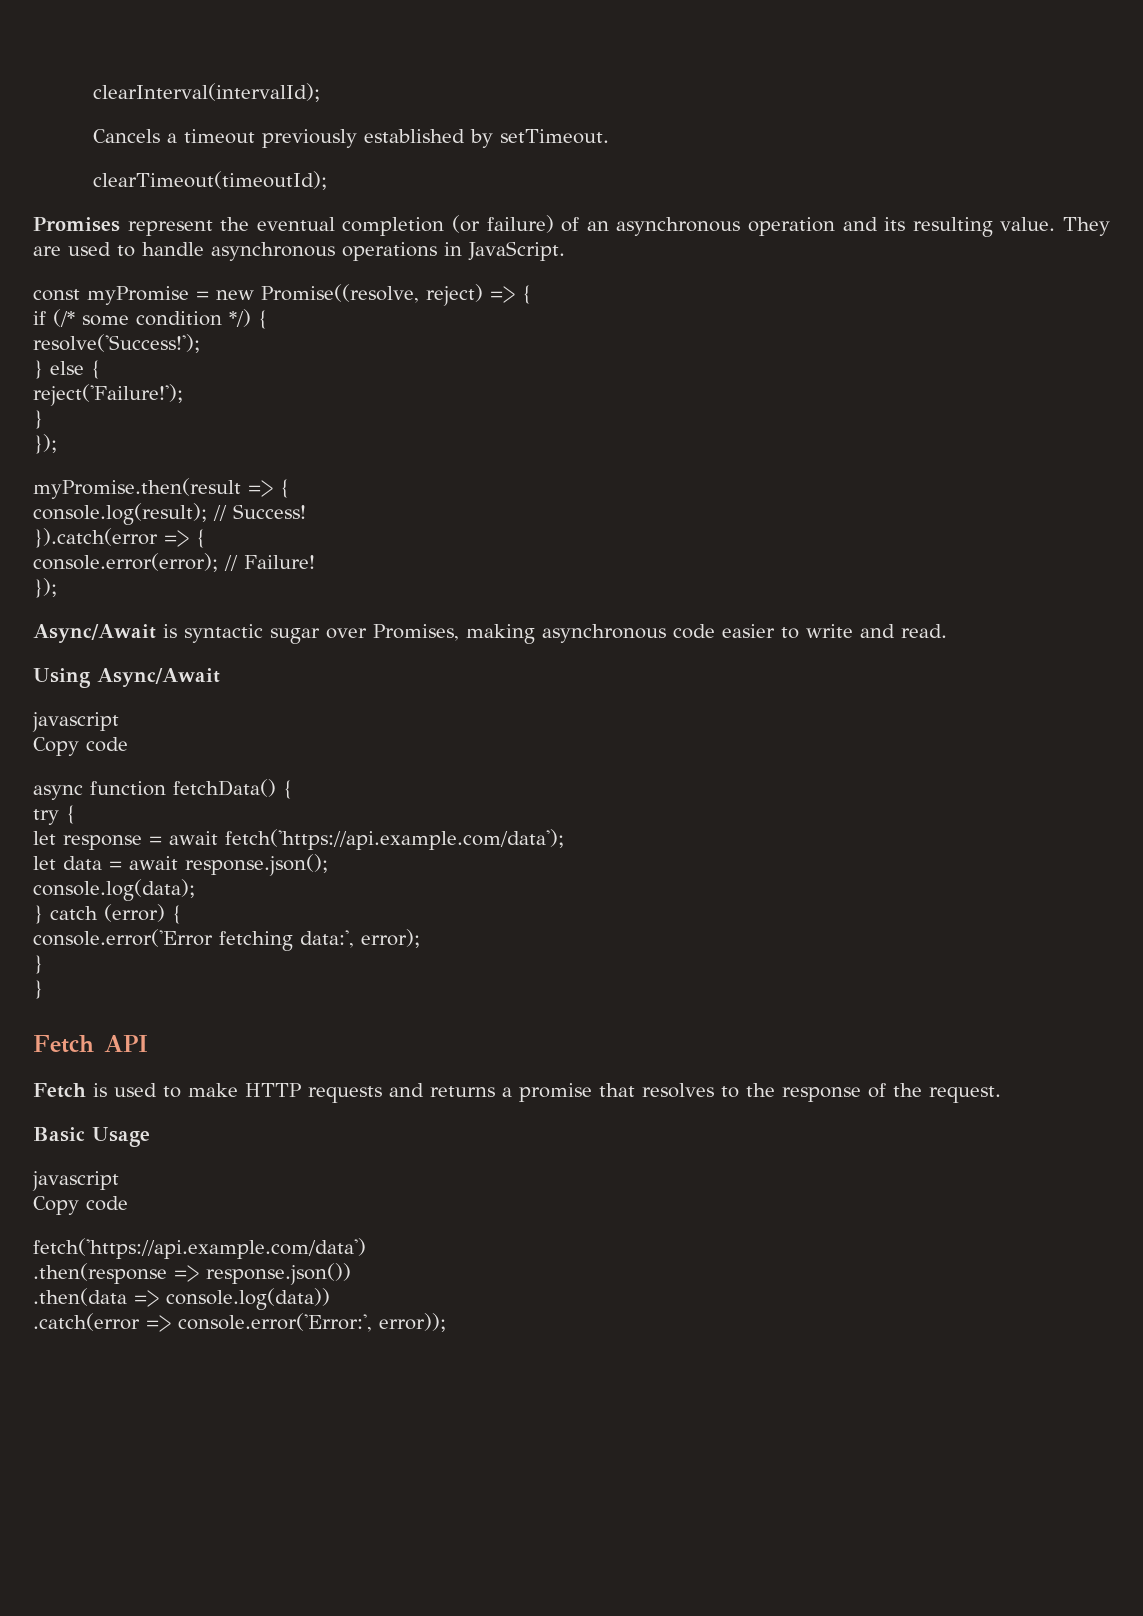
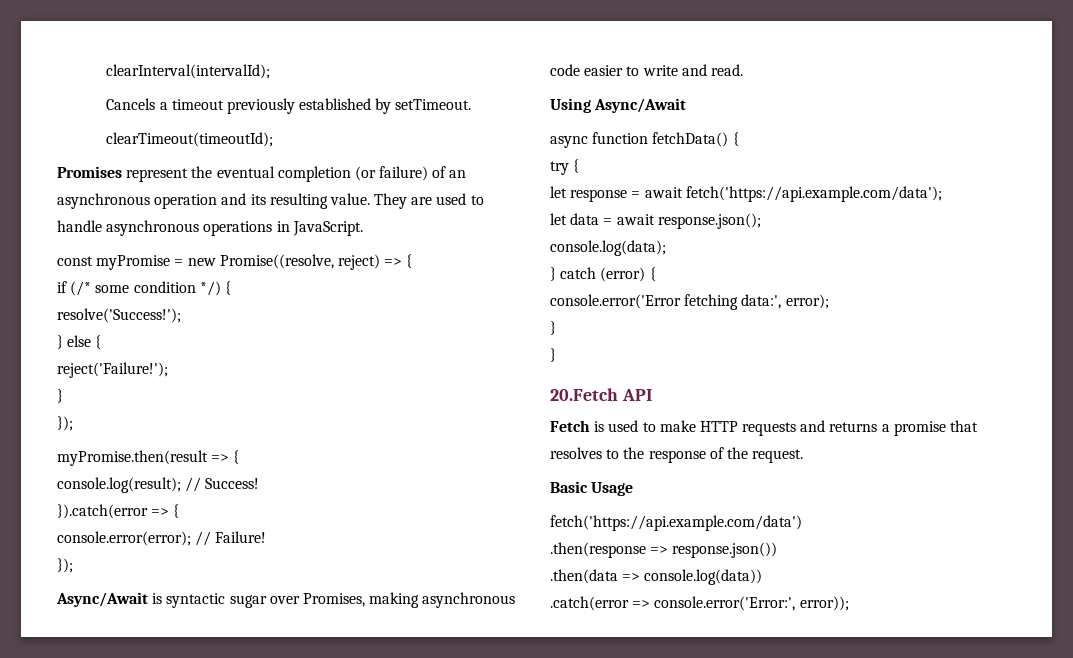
[32,712,119,732] [33,737,128,756] // javascript // Copy code -> (687, 105) none
[33,1035,94,1053] Fetch -> [550,388,618,401] 20.Fetch
[32,1171,119,1191] [33,1196,128,1215] // javascript // Copy code -> (634, 489) none

